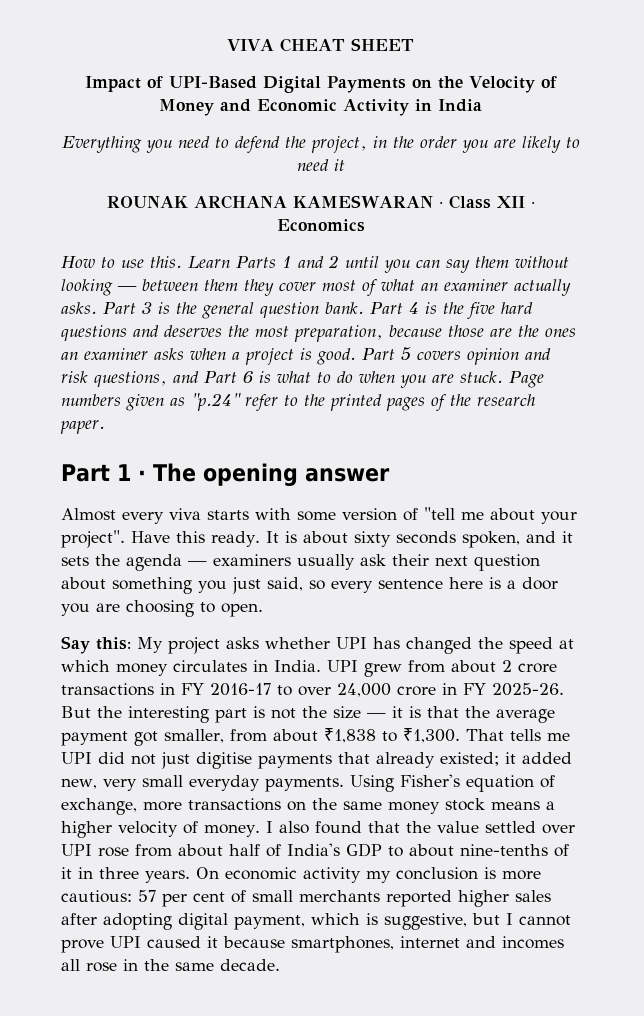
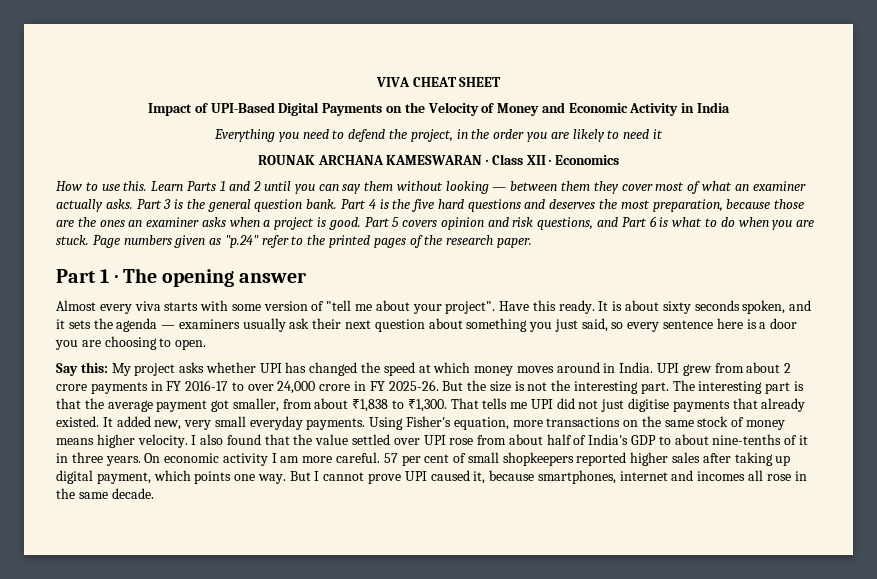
[173,660,247,672] circulates -> [516,362,600,373] moves around
[61,683,154,696] transactions -> [90,382,148,394] payments
[128,706,247,723] interesting part -> [489,381,511,392] size
[333,706,403,719] size — it -> [574,380,791,394] interesting part. The interesting part
[440,752,516,766] existed; it -> [56,416,113,427] existed. It
[465,775,555,792] [61,798,137,815] equation of exchange, -> [453,417,509,430] equation,
[388,798,555,814] [61,821,260,838] money stock means a higher velocity of money. -> [697,416,786,430] [56,434,188,448] stock of money means higher velocity.
[366,867,541,883] [61,890,132,903] my conclusion is more cautious: -> [271,452,381,463] I am more careful.
[299,890,380,902] merchants -> [502,452,574,466] shopkeepers
[103,913,172,930] adopting -> [734,452,791,466] taking up
[366,913,500,930] is suggestive, but -> [194,471,311,484] points one way. But
[207,936,218,948] it -> [473,471,486,484] it,

